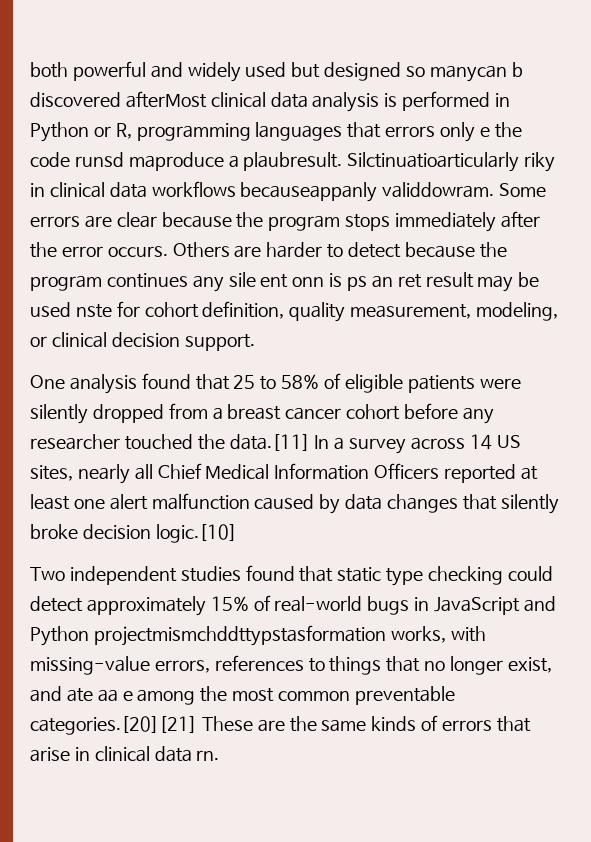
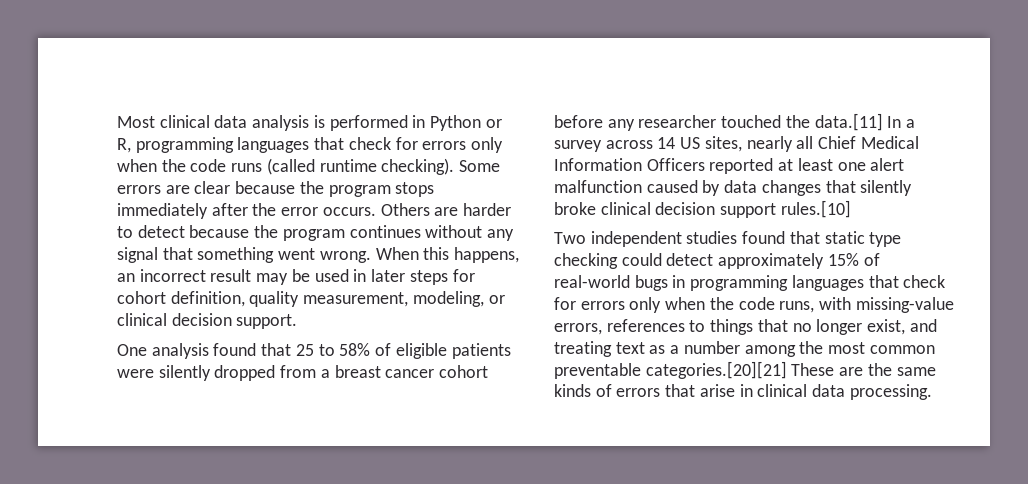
[30,61,523,82] [30,91,207,108] both powerful and widely used but designed so manycan b discovered afterMost -> [117,116,155,128] Most
[385,122,522,142] [30,152,556,172] [30,181,495,202] errors only e the code runsd maproduce a plaubresult. Silctinuatioarticularly riky in clinical data workflows becauseappanly validdowram. -> [348,137,504,153] [117,158,455,175] check for errors only when the code runs (called runtime checking).
[192,272,422,292] any sile ent onn is ps an ret -> [425,225,515,241] [117,247,520,263] [117,269,206,282] without any signal that something went wrong. When this happens, an incorrect
[75,304,112,318] nste -> [353,269,448,285] in later steps
[82,524,237,543] decision logic.[10] -> [600,200,851,218] clinical decision support rules.[10]
[434,596,556,615] [30,625,446,646] JavaScript and Python projectmismchddttypstasformation works, -> [690,275,946,291] [554,297,815,313] programming languages that check for errors only when the code runs,
[66,688,133,702] ate aa e -> [554,341,740,357] treating text as a number
[196,750,220,761] rn. -> [849,384,932,400] processing.

